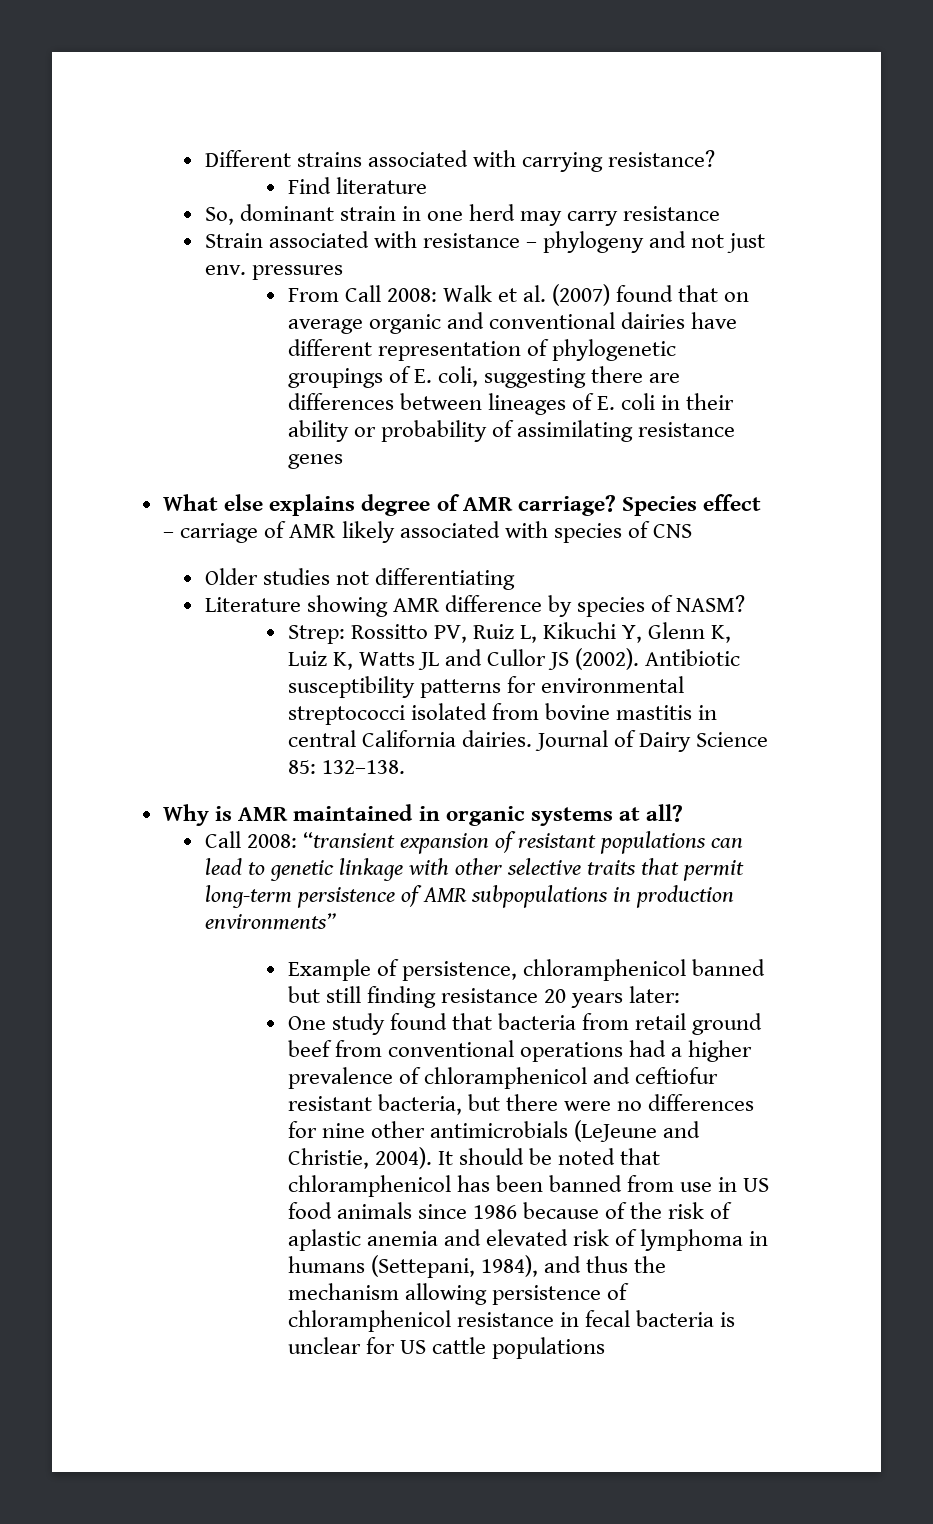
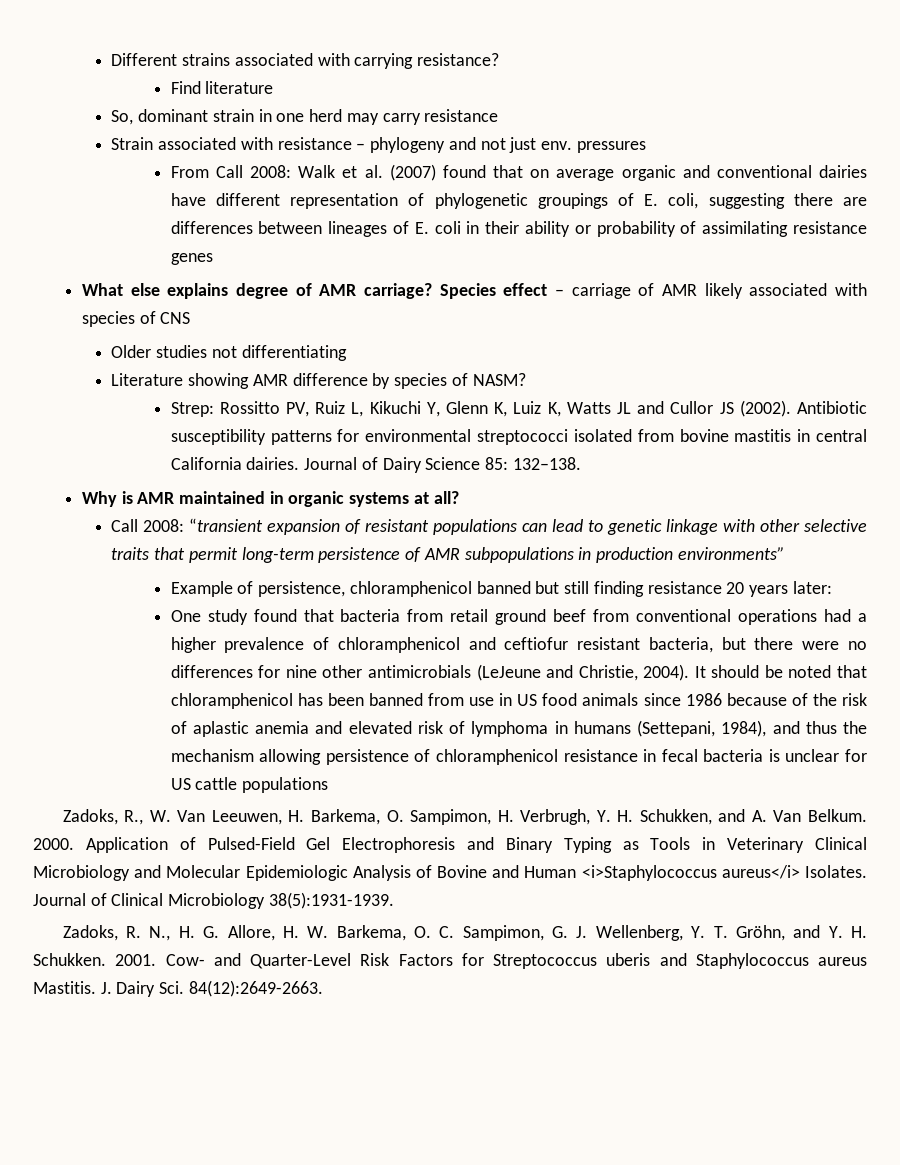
(605, 1348) none -> [62,809,868,825] [33,837,867,853] [33,865,867,881] [33,892,394,909] [62,925,867,941] [33,953,867,969] [33,980,323,997] // Zadoks, R., W. Van Leeuwen, H. Barkema, O. Sampimon, H. Verbrugh, Y. H. Schukken, and A. Van Belkum. 2000. Application of Pulsed-Field Gel Electrophoresis and Binary Typing as Tools in Veterinary Clinical Microbiology and Molecular Epidemiologic Analysis of Bovine and Human <i>Staphylococcus aureus</i> Isolates. Journal of Clinical Microbiology 38(5):1931-1939. // Zadoks, R. N., H. G. Allore, H. W. Barkema, O. C. Sampimon, G. J. Wellenberg, Y. T. Gröhn, and Y. H. Schukken. 2001. Cow- and Quarter-Level Risk Factors for Streptococcus uberis and Staphylococcus aureus Mastitis. J. Dairy Sci. 84(12):2649-2663.

